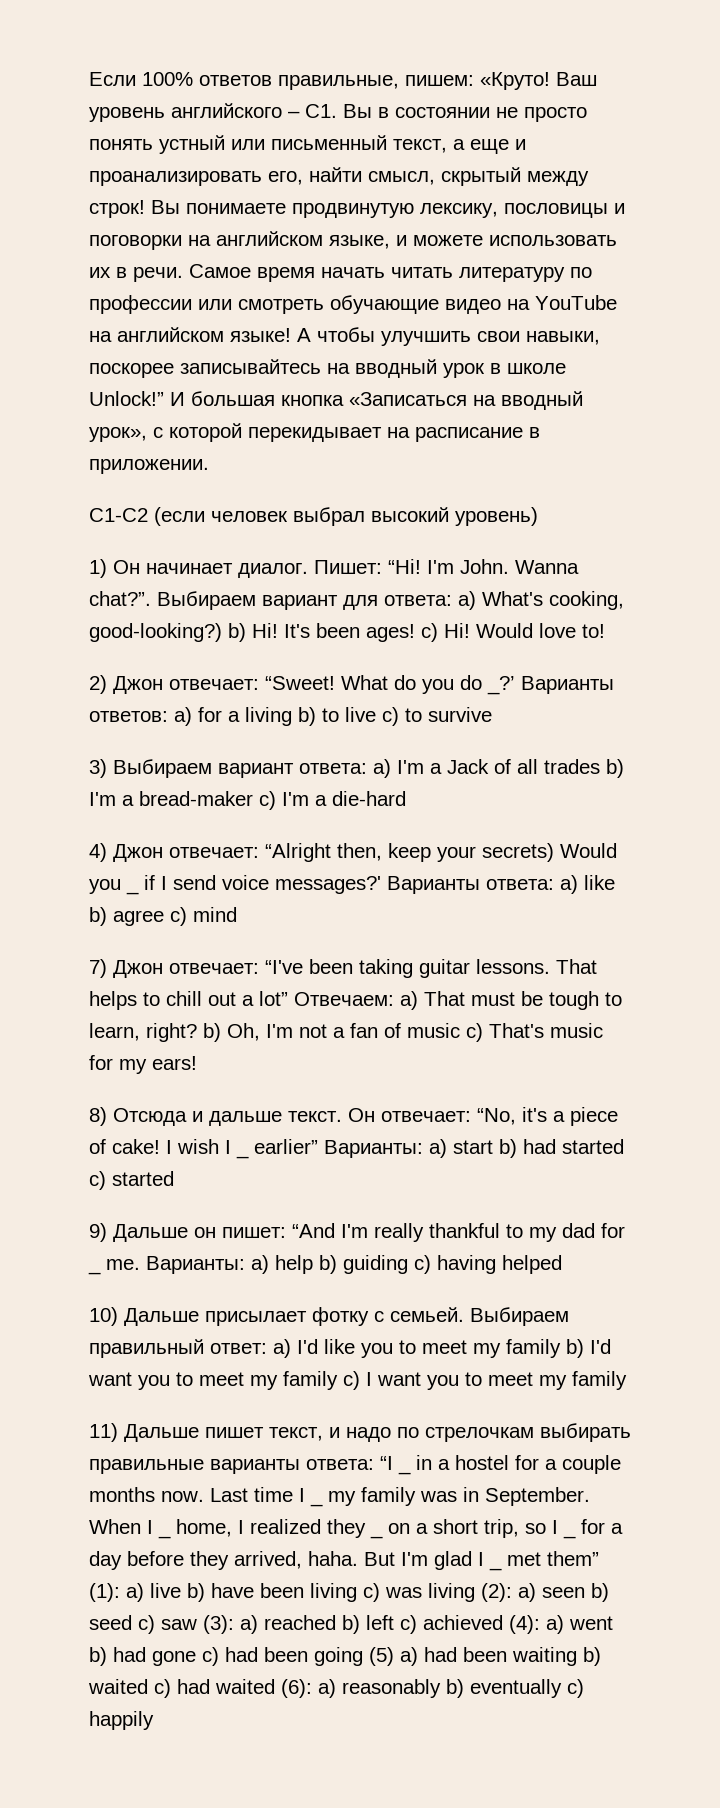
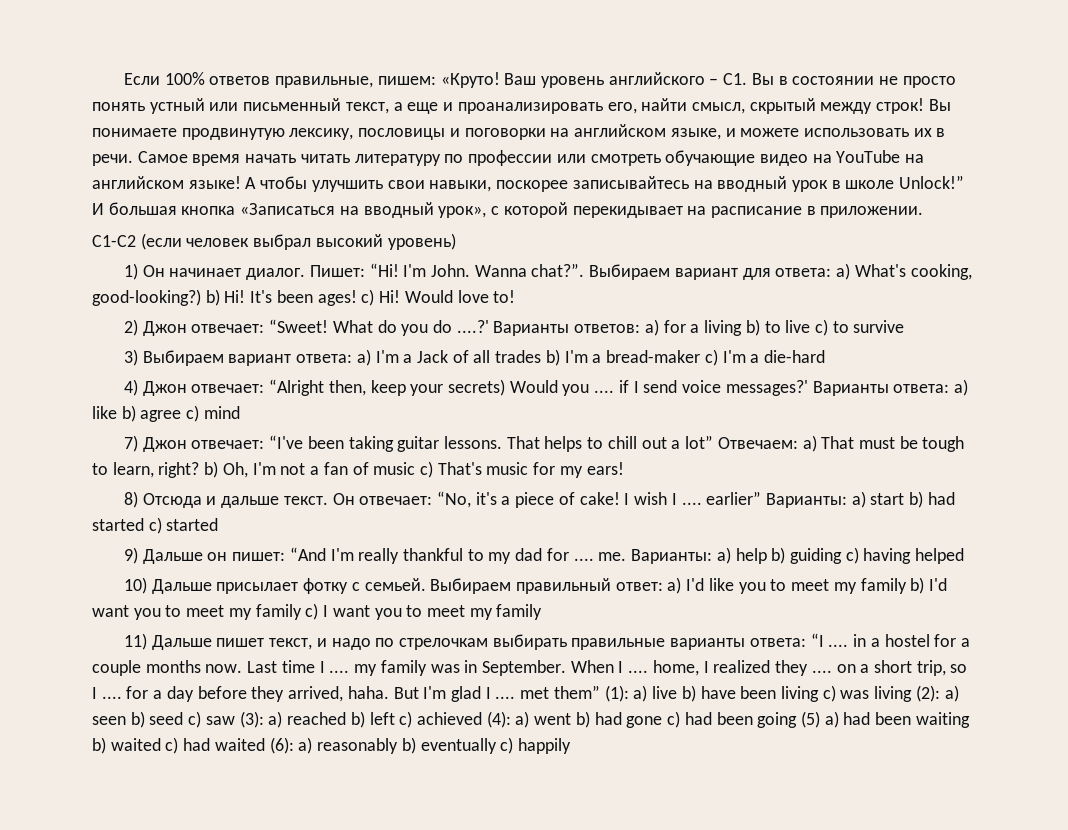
[487,676,515,695] _?’ -> [456,320,489,333] ....?'
[126,890,139,895] _ -> [594,390,615,393] ....
[236,1154,249,1159] _ -> [681,502,702,505] ....
[88,1270,101,1275] _ -> [573,558,594,561] ....
[398,1470,411,1475] _ -> [828,644,849,647] ....
[310,1502,323,1507] _ -> [329,670,350,673] ....
[158,1534,171,1539] _ -> [628,670,649,673] ....
[370,1534,383,1539] _ -> [811,670,832,673] ....
[563,1534,576,1539] _ -> [101,696,122,699] ....
[489,1566,502,1571] _ -> [495,696,516,699] ....

